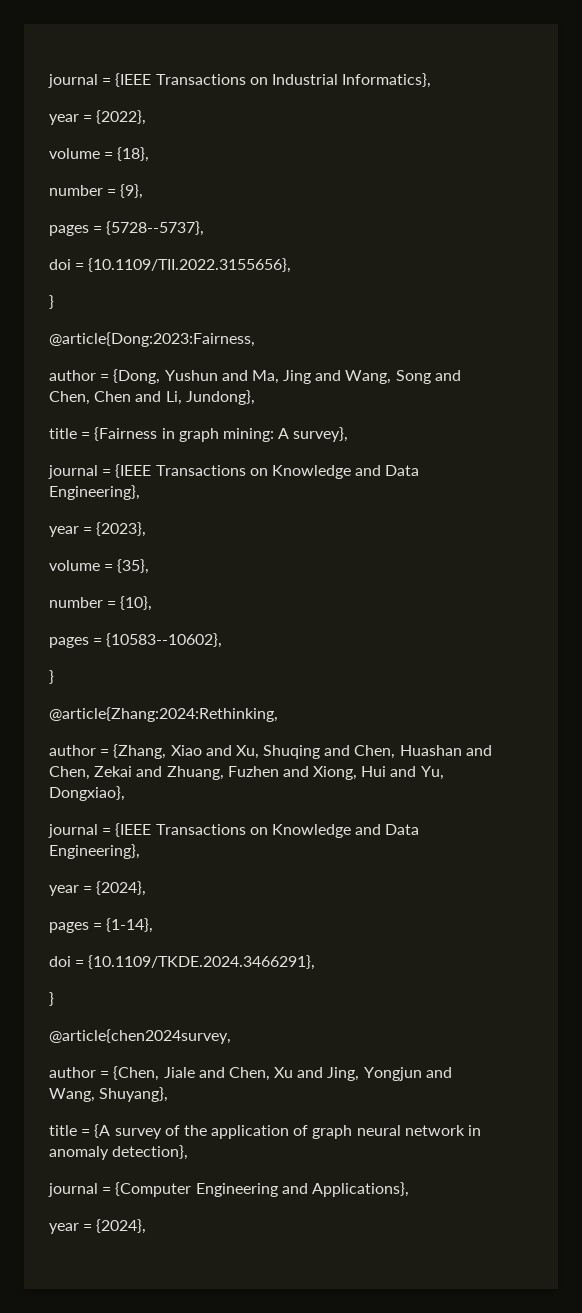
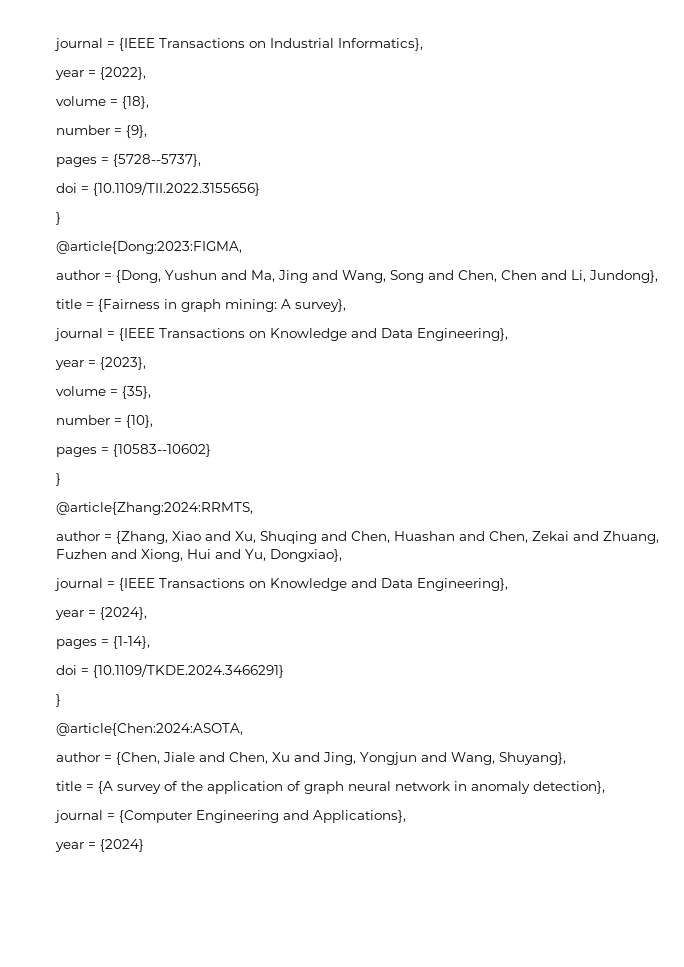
[88,258,292,273] [49,295,54,309] [49,332,255,347] {10.1109/TII.2022.3155656}, // } // @article{Dong:2023:Fairness, -> [93,182,260,196] [56,212,61,225] [56,241,242,254] {10.1109/TII.2022.3155656} // } // @article{Dong:2023:FIGMA,
[106,633,223,648] [49,670,54,684] [49,707,278,722] {10583--10602}, // } // @article{Zhang:2024:Rethinking, -> [113,444,211,457] [56,473,61,486] [56,502,253,515] {10583--10602} // } // @article{Zhang:2024:RRMTS,
[88,955,316,970] [49,992,54,1006] [49,1029,231,1044] {10.1109/TKDE.2024.3466291}, // } // @article{chen2024survey, -> [93,664,284,678] [56,694,61,707] [56,723,243,736] {10.1109/TKDE.2024.3466291} // } // @article{Chen:2024:ASOTA,
[96,1219,147,1234] {2024}, -> [100,839,144,852] {2024}

